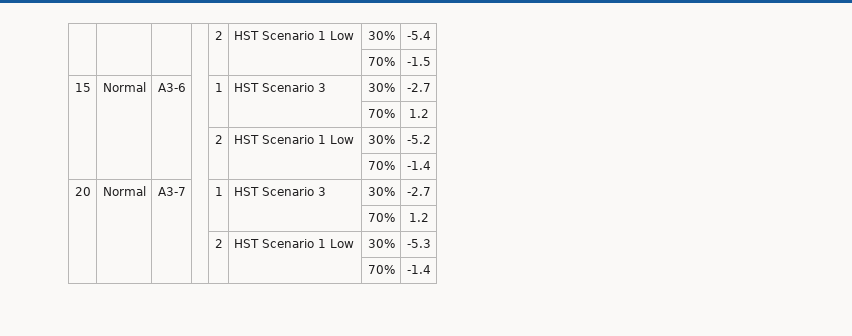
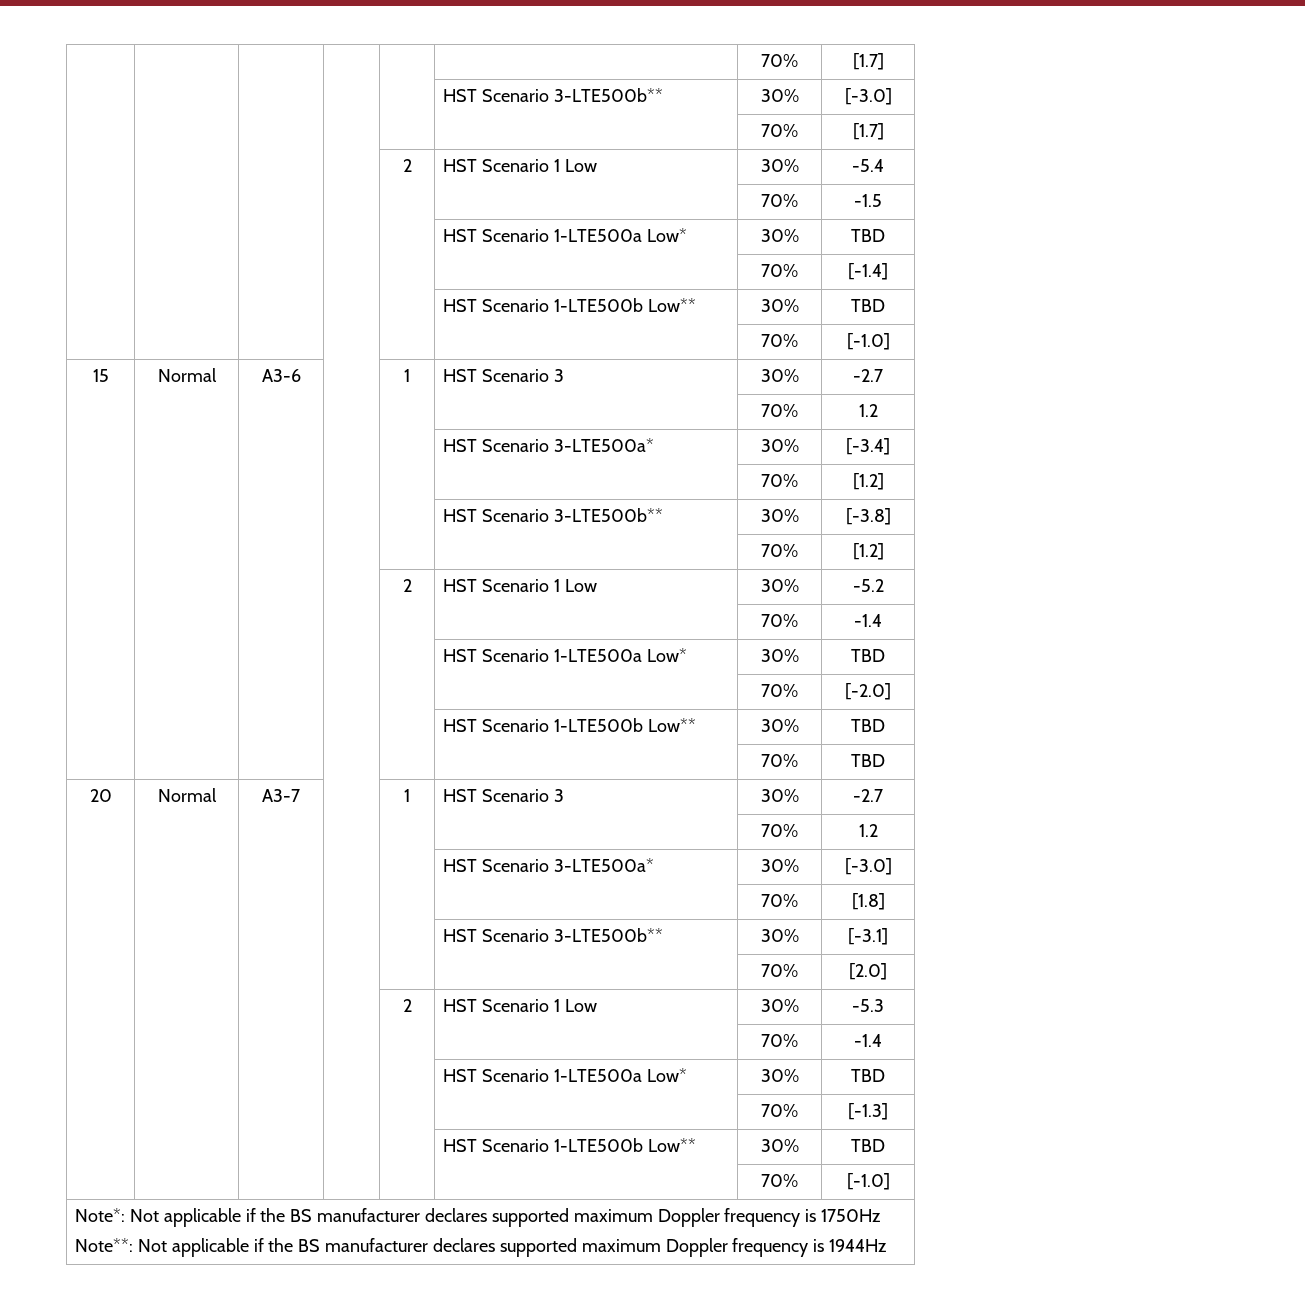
(214, 35) | | | | -> [761,54,798,67] [852,53,884,70] [442,88,663,102] [760,89,799,102] [844,88,892,105] [761,124,798,137] [852,123,884,140] | | | | | | 70% | [1.7] // | | | | | HST Scenario 3-LTE500b** | 30% | [-3.0] // | | | | | | 70% | [1.7] // | | | |
(431, 61) none -> [442,228,687,242] [760,229,799,242] [851,229,885,242] [761,264,798,277] [848,263,888,280] [442,298,696,312] [760,299,799,312] [851,299,885,312] [761,334,798,347] [846,333,890,350] // | | | | | HST Scenario 1-LTE500a Low* | 30% | TBD // | | | | | | 70% | [-1.4] // | | | | | HST Scenario 1-LTE500b Low** | 30% | TBD // | | | | | | 70% | [-1.0]
(429, 113) none -> [442,438,654,452] [760,439,799,452] [846,438,890,455] [761,474,798,487] [852,473,884,490] [442,508,663,522] [760,509,799,522] [845,508,891,525] [761,544,798,557] [852,543,884,560] // | | | | | HST Scenario 3-LTE500a* | 30% | [-3.4] // | | | | | | 70% | [1.2] // | | | | | HST Scenario 3-LTE500b** | 30% | [-3.8] // | | | | | | 70% | [1.2]
(431, 165) none -> [442,648,687,662] [760,649,799,662] [851,649,885,662] [761,684,798,697] [845,683,891,700] [442,718,696,732] [760,719,799,732] [851,719,885,732] [761,754,798,767] [851,754,885,767] // | | | | | HST Scenario 1-LTE500a Low* | 30% | TBD // | | | | | | 70% | [-2.0] // | | | | | HST Scenario 1-LTE500b Low** | 30% | TBD // | | | | | | 70% | TBD
(429, 217) none -> [442,858,654,872] [760,859,799,872] [844,858,892,875] [761,894,798,907] [851,893,885,910] [442,928,663,942] [760,929,799,942] [848,928,888,945] [761,964,798,977] [849,963,887,980] // | | | | | HST Scenario 3-LTE500a* | 30% | [-3.0] // | | | | | | 70% | [1.8] // | | | | | HST Scenario 3-LTE500b** | 30% | [-3.1] // | | | | | | 70% | [2.0]
(431, 269) none -> [442,1068,687,1082] [760,1069,799,1082] [851,1069,885,1082] [761,1104,798,1117] [848,1103,888,1120] [442,1138,696,1152] [760,1139,799,1152] [851,1139,885,1152] [761,1174,798,1187] [846,1173,890,1190] [74,1208,882,1227] [74,1238,888,1257] // | | | | | HST Scenario 1-LTE500a Low* | 30% | TBD // | | | | | | 70% | [-1.3] // | | | | | HST Scenario 1-LTE500b Low** | 30% | TBD // | | | | | | 70% | [-1.0] // Note*: Not applicable if the BS manufacturer declares supported maximum Doppler frequency is 1750Hz // Note**: Not applicable if the BS manufacturer declares supported maximum Doppler frequency is 1944Hz

